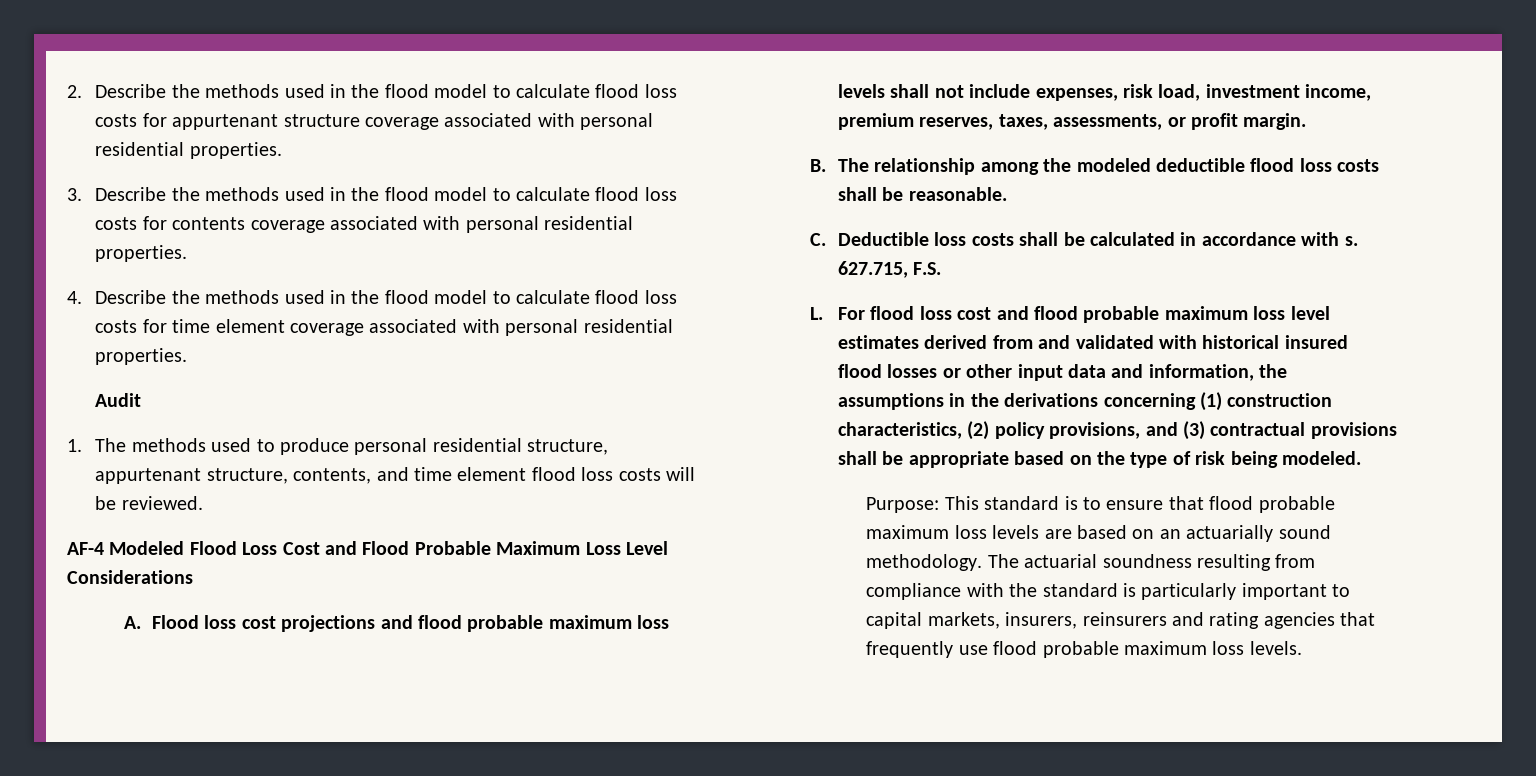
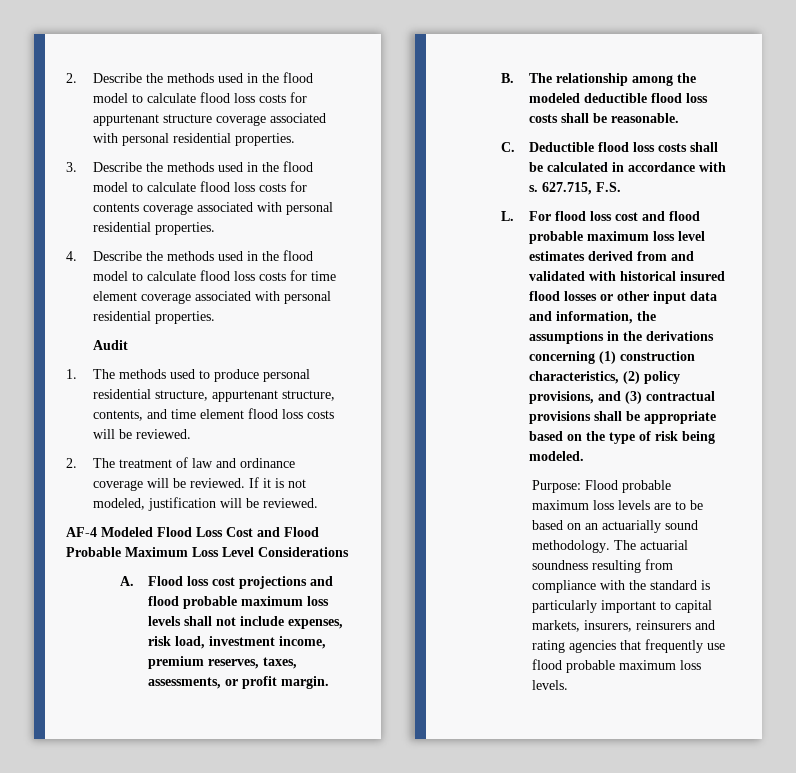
(203, 503) none -> [66,457,296,468] [93,477,307,491] [93,497,319,511] // 2. The treatment of law and ordinance coverage will be reviewed. If it is not modeled, justification will be reviewed.
(929, 239) none -> [597,142,629,152] flood
[944,496,1254,510] This standard is to ensure that flood -> [584,480,618,490] Flood
(1072, 534) none -> [674,500,703,510] to be

